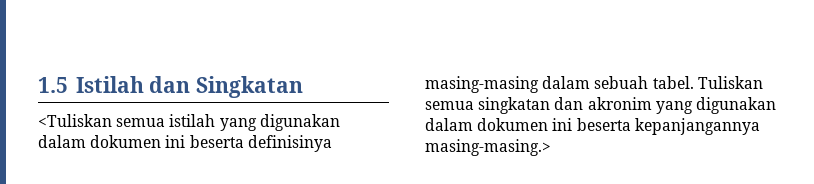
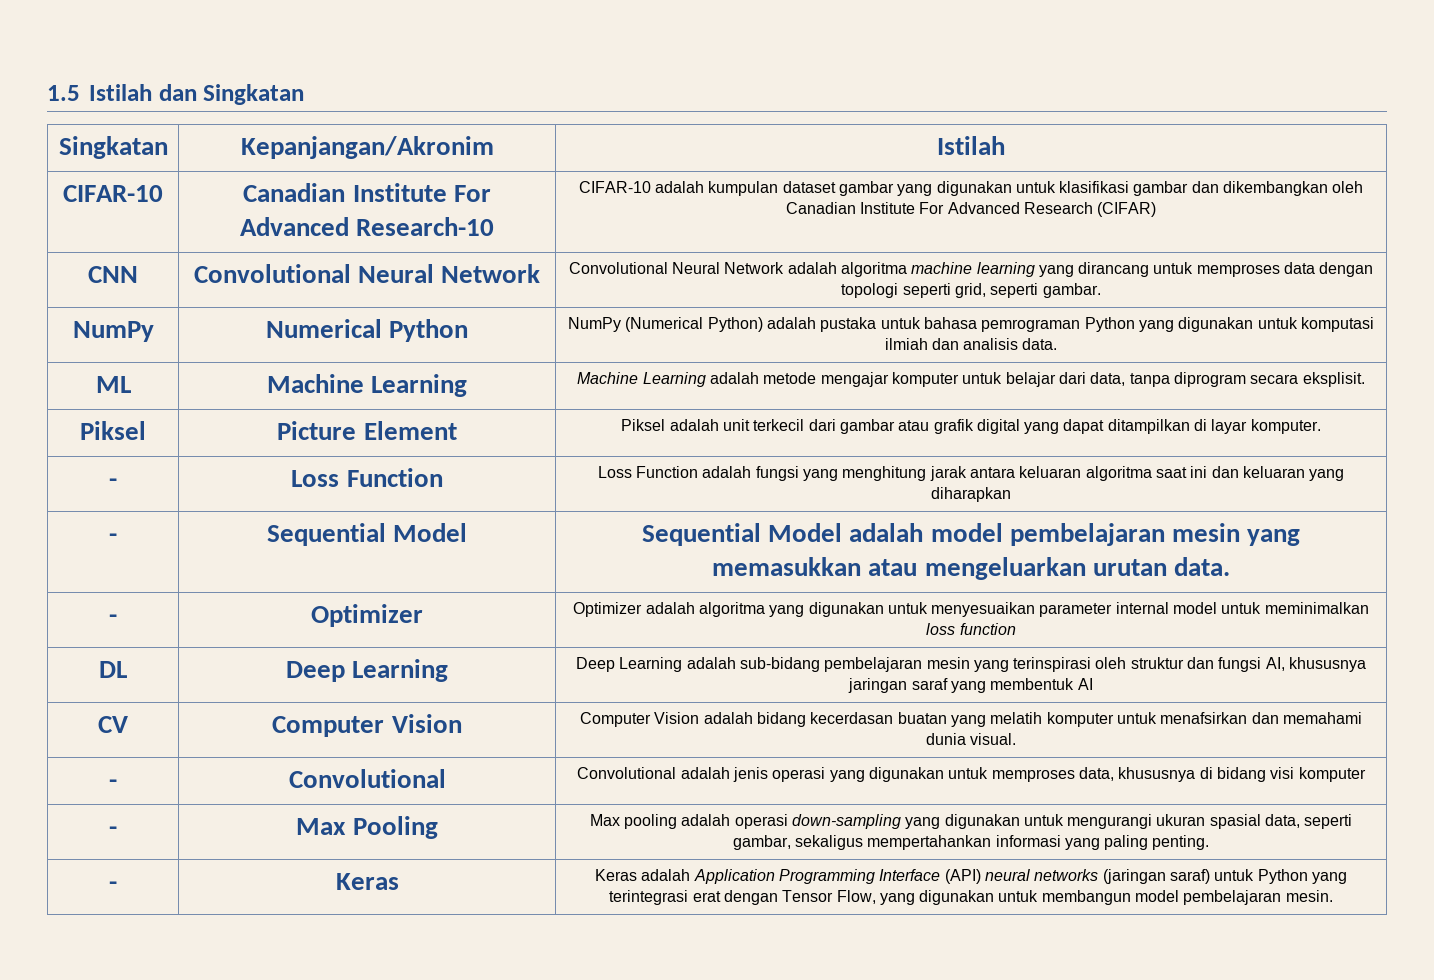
[38,114,340,131] [38,135,332,152] [425,76,763,93] [425,97,776,114] [425,118,760,135] [425,139,551,156] // <Tuliskan semua istilah yang digunakan dalam dokumen ini beserta definisinya masing-masing dalam sebuah tabel. Tuliskan semua singkatan dan akronim yang digunakan dalam dokumen ini beserta kepanjangannya masing-masing.> -> [58,136,168,159] [240,136,494,159] [937,136,1005,155] [63,185,163,202] [243,183,491,202] [239,217,495,236] [578,181,1364,196] [785,202,1157,217] [88,266,138,283] [193,264,541,283] [568,262,1374,277] [841,283,1101,298] [72,321,154,342] [265,319,469,342] [568,317,1374,332] [884,338,1058,350] [95,376,131,393] [266,374,468,397] [577,372,1365,387] [80,421,146,440] [277,421,457,440] [621,419,1321,434] [109,478,117,487] [291,468,443,487] [597,466,1345,481] [931,487,1011,502] [109,533,117,542] [266,523,468,546] [642,523,1300,546] [712,557,1230,580] [109,614,117,623] [311,604,423,627] [573,602,1369,617] [926,623,1016,635] [99,661,127,678] [285,659,449,682] [575,657,1367,672] [848,678,1093,693] [98,716,128,733] [272,714,462,737] [580,712,1362,727] [925,733,1017,745] [109,779,117,788] [288,769,446,788] [577,767,1366,782] [109,826,117,835] [296,816,438,839] [589,814,1353,829] [732,835,1210,850] [109,881,117,890] [335,873,399,890] [595,869,1347,884] [609,890,1333,905] // Singkatan | Kepanjangan/Akronim | Istilah // CIFAR-10 | Canadian Institute For Advanced Research-10 | CIFAR-10 adalah kumpulan dataset gambar yang digunakan untuk klasifikasi gambar dan dikembangkan oleh Canadian Institute For Advanced Research (CIFAR) // CNN | Convolutional Neural Network | Convolutional Neural Network adalah algoritma machine learning yang dirancang untuk memproses data dengan topologi seperti grid, seperti gambar. // NumPy | Numerical Python | NumPy (Numerical Python) adalah pustaka untuk bahasa pemrograman Python yang digunakan untuk komputasi ilmiah dan analisis data. // ML | Machine Learning | Machine Learning adalah metode mengajar komputer untuk belajar dari data, tanpa diprogram secara eksplisit. // Piksel | Picture Element | Piksel adalah unit terkecil dari gambar atau grafik digital yang dapat ditampilkan di layar komputer. // - | Loss Function | Loss Function adalah fungsi yang menghitung jarak antara keluaran algoritma saat ini dan keluaran yang diharapkan // - | Sequential Model | Sequential Model adalah model pembelajaran mesin yang memasukkan atau mengeluarkan urutan data. // - | Optimizer | Optimizer adalah algoritma yang digunakan untuk menyesuaikan parameter internal model untuk meminimalkan loss function // DL | Deep Learning | Deep Learning adalah sub-bidang pembelajaran mesin yang terinspirasi oleh struktur dan fungsi AI, khususnya jaringan saraf yang membentuk AI // CV | Computer Vision | Computer Vision adalah bidang kecerdasan buatan yang melatih komputer untuk menafsirkan dan memahami dunia visual. // - | Convolutional | Convolutional adalah jenis operasi yang digunakan untuk memproses data, khususnya di bidang visi komputer // - | Max Pooling | Max pooling adalah operasi down-sampling yang digunakan untuk mengurangi ukuran spasial data, seperti gambar, sekaligus mempertahankan informasi yang paling penting. // - | Keras | Keras adalah Application Programming Interface (API) neural networks (jaringan saraf) untuk Python yang terintegrasi erat dengan Tensor Flow, yang digunakan untuk membangun model pembelajaran mesin.

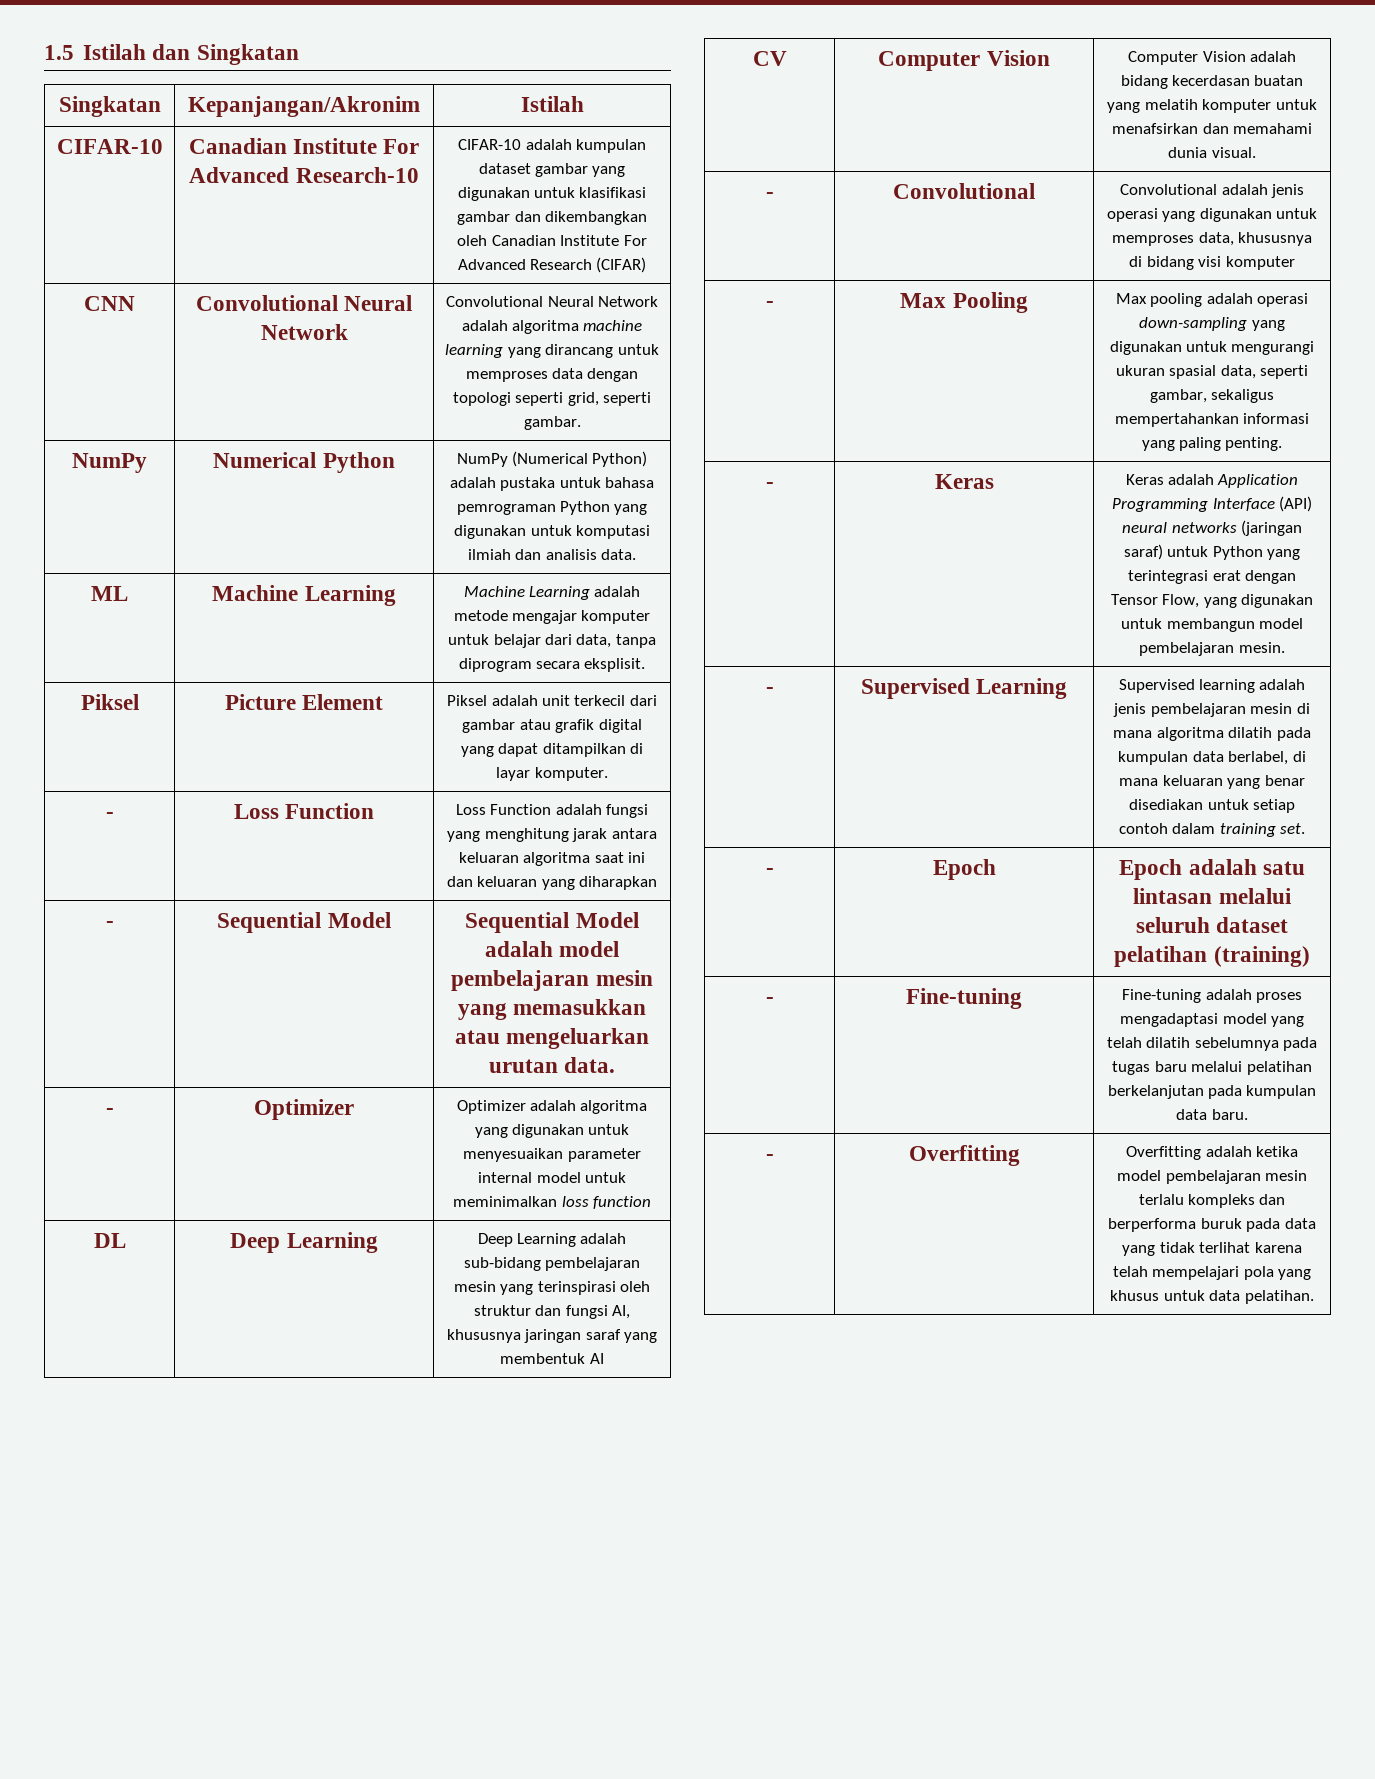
(1333, 896) none -> [765,687,774,694] [860,678,1068,699] [1118,679,1306,693] [1113,703,1310,717] [1113,727,1311,741] [1118,751,1306,765] [1119,775,1305,789] [1129,799,1295,813] [1118,823,1306,837] [765,868,774,875] [932,859,996,880] [1119,859,1305,880] [1133,888,1292,904] [1135,917,1289,933] [1114,946,1310,967] [765,997,774,1004] [906,988,1022,1009] [1122,989,1302,1003] [1120,1013,1304,1027] [1106,1037,1318,1051] [1112,1061,1312,1075] [1107,1085,1317,1099] [1176,1109,1248,1120] [765,1154,774,1161] [908,1145,1020,1166] [1126,1146,1298,1160] [1117,1170,1307,1184] [1138,1194,1286,1208] [1108,1218,1316,1232] [1122,1242,1302,1256] [1112,1266,1312,1280] [1110,1290,1314,1304] // - | Supervised Learning | Supervised learning adalah jenis pembelajaran mesin di mana algoritma dilatih pada kumpulan data berlabel, di mana keluaran yang benar disediakan untuk setiap contoh dalam training set. // - | Epoch | Epoch adalah satu lintasan melalui seluruh dataset pelatihan (training) // - | Fine-tuning | Fine-tuning adalah proses mengadaptasi model yang telah dilatih sebelumnya pada tugas baru melalui pelatihan berkelanjutan pada kumpulan data baru. // - | Overfitting | Overfitting adalah ketika model pembelajaran mesin terlalu kompleks dan berperforma buruk pada data yang tidak terlihat karena telah mempelajari pola yang khusus untuk data pelatihan.

